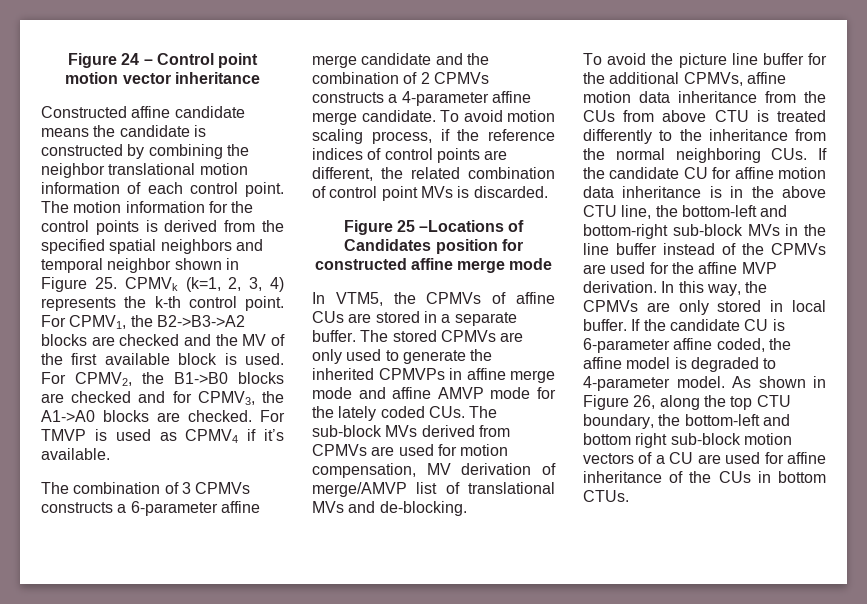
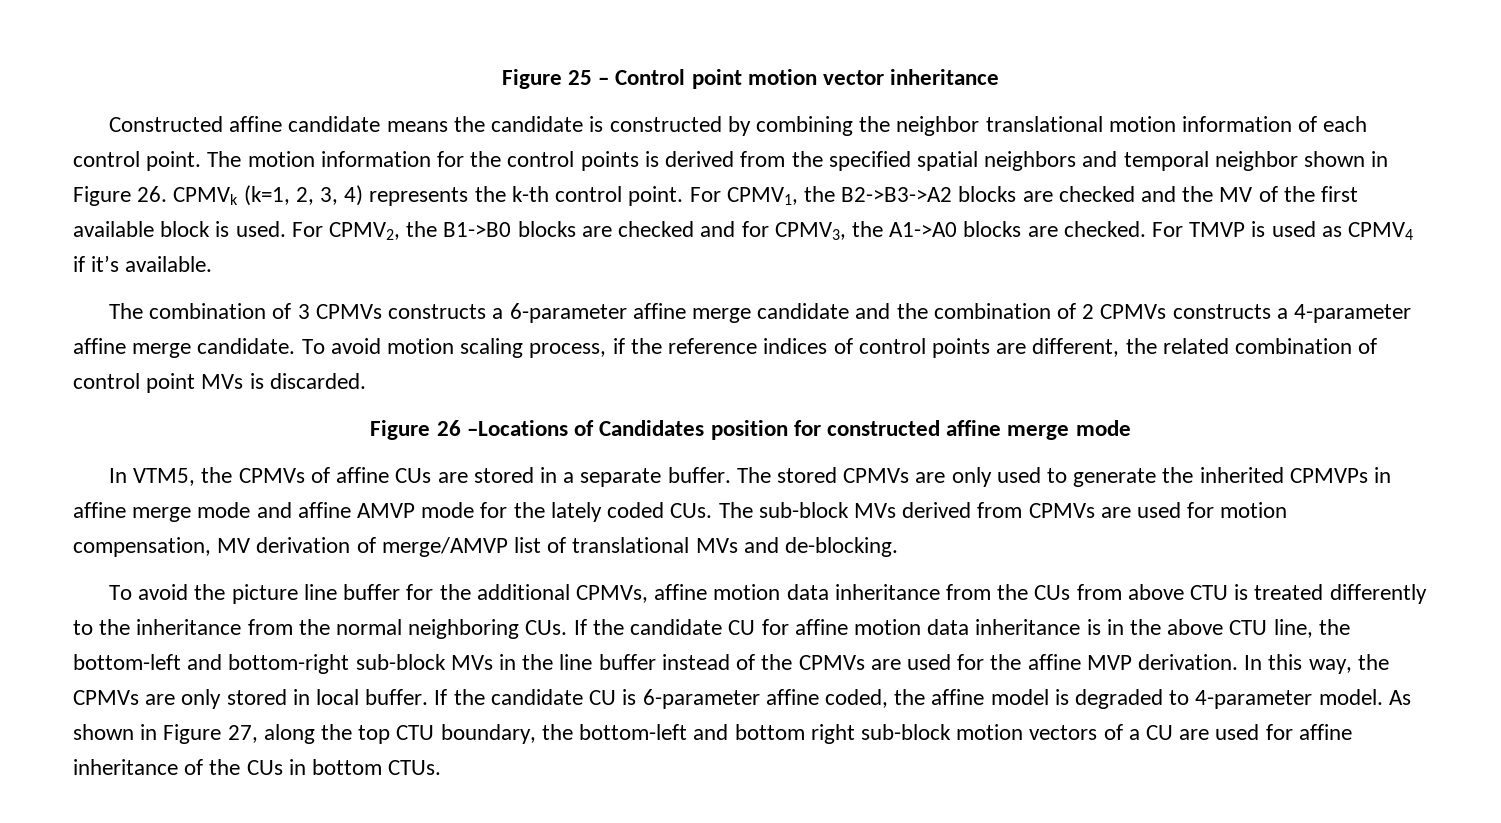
[67,53,140,68] Figure 24 -> [501,69,592,89] Figure 25
[94,277,117,289] 25. -> [137,186,168,202] 26.
[396,220,415,232] 25 -> [436,420,461,436] 26
[633,395,656,409] 26, -> [227,725,258,743] 27,

